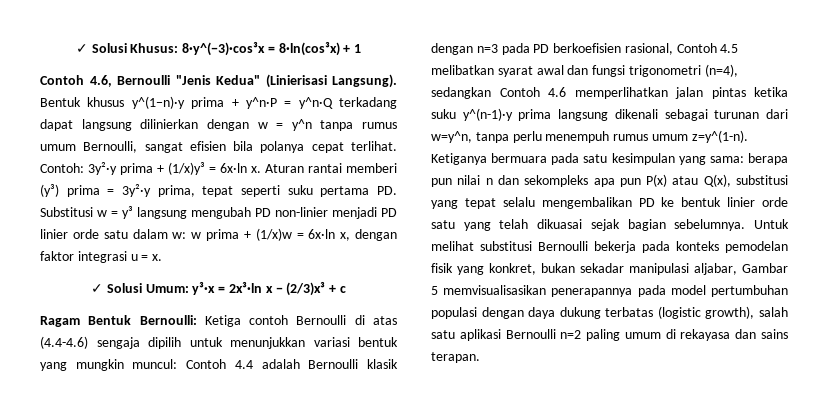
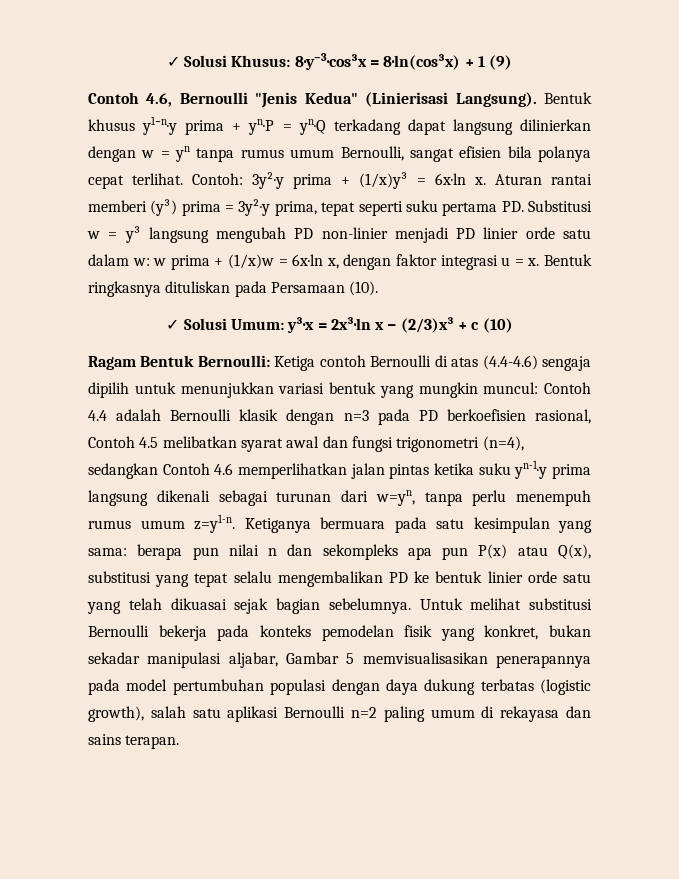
[182,41,266,56] 8·y^(−3)·cos³x -> [294,53,367,70] 8·y−3·cos³x
(362, 48) none -> [489,55,513,70] (9)
[131,96,333,109] y^(1−n)·y prima + y^n·P = y^n·Q -> [142,116,326,135] y1−n·y prima + yn·P = yn·Q
[291,119,312,131] y^n -> [175,146,191,162] yn
(163, 257) none -> [544,254,593,266] [88,281,379,297] Bentuk ringkasnya dituliskan pada Persamaan (10).
(346, 289) none -> [482,318,513,333] (10)
[462,108,513,121] y^(n-1)·y -> [514,460,548,479] yn-1·y
[431,131,472,143] w=y^n, -> [375,490,415,506] w=yn,
[691,130,748,143] z=y^(1-n). -> [194,514,235,533] z=y1-n.

